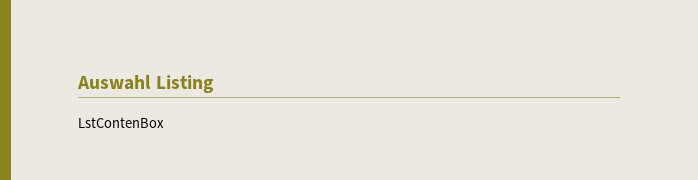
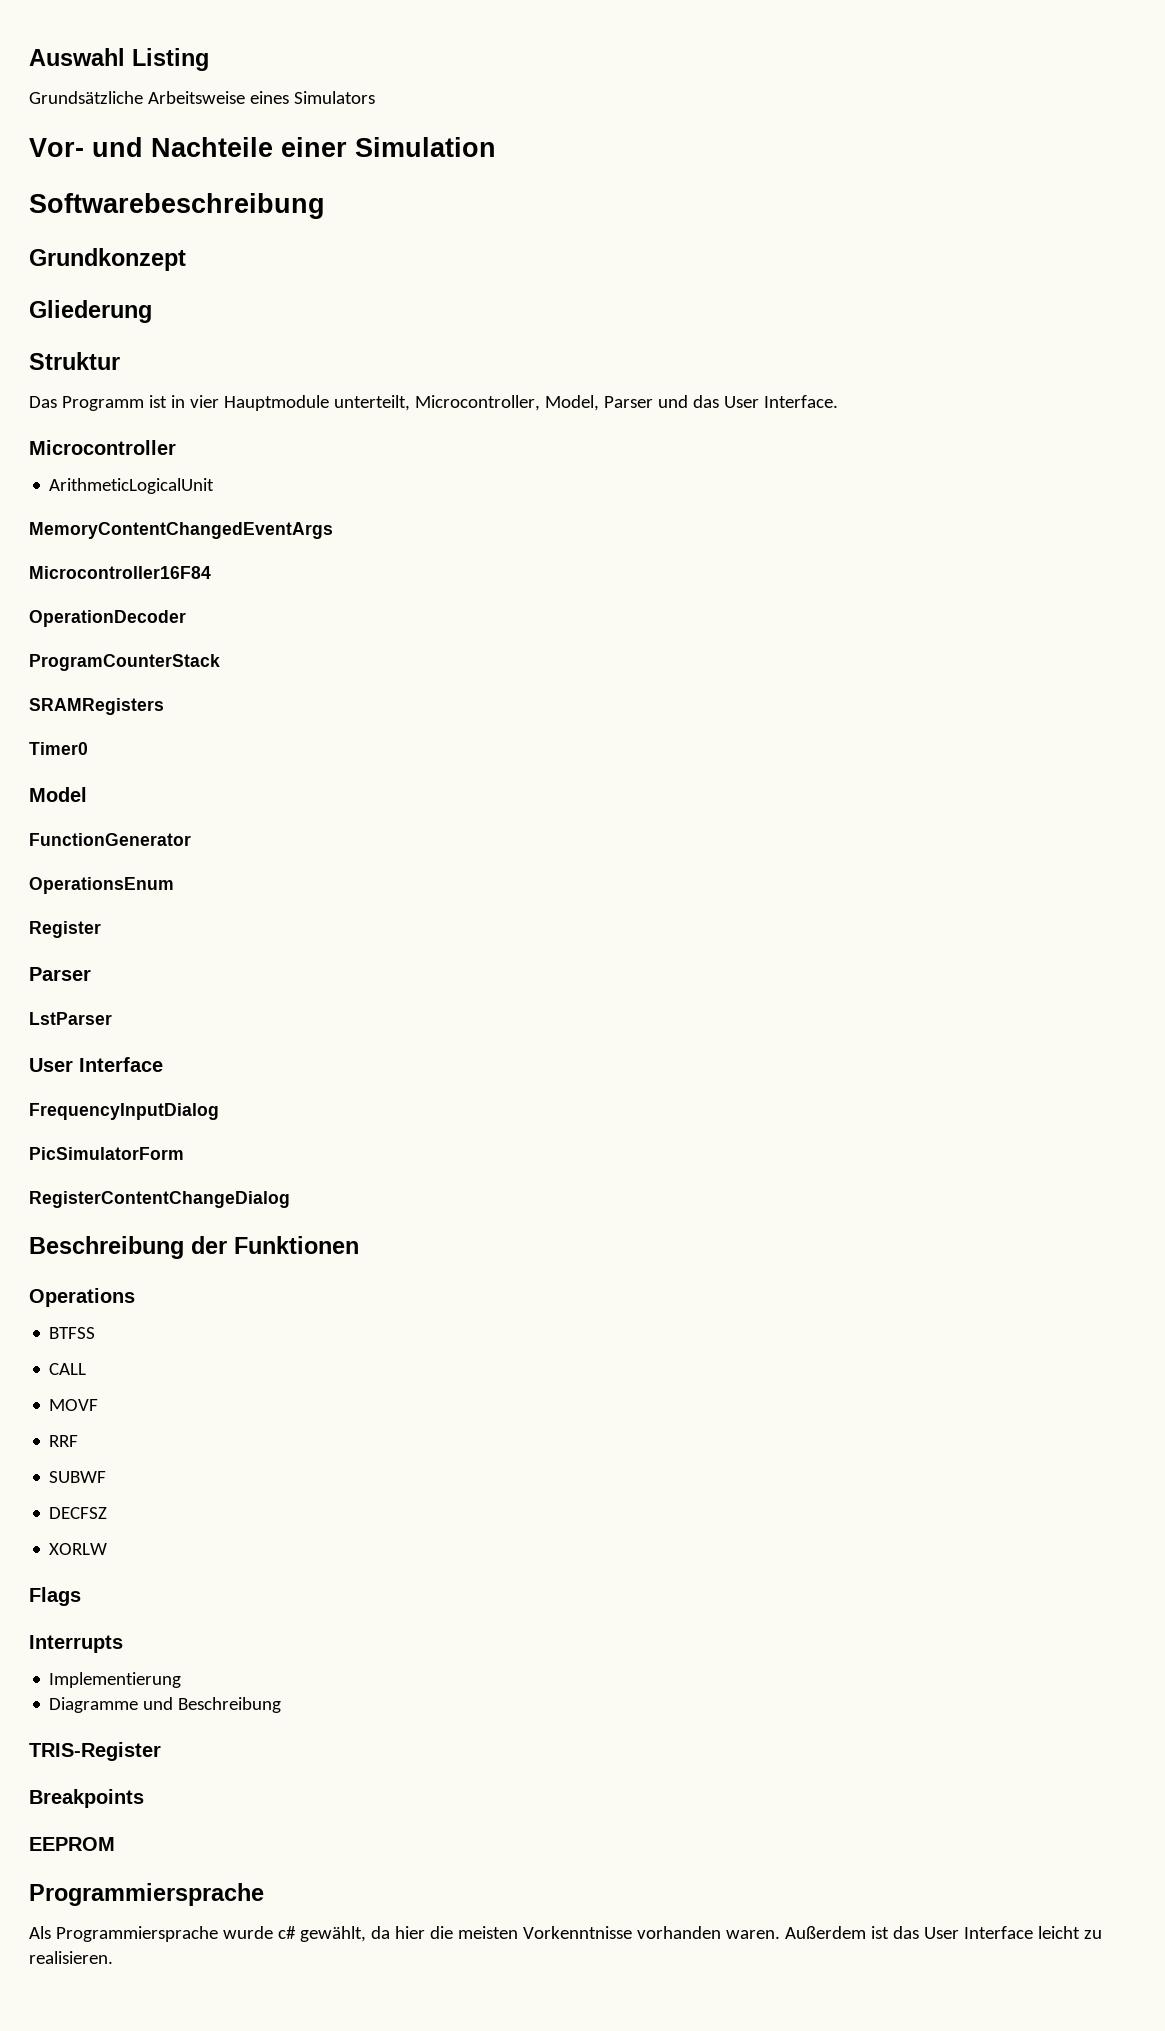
[78,117,164,128] LstContenBox -> [29,91,375,104] [29,137,496,157] [29,193,325,219] [29,248,186,271] [29,300,152,323] [29,352,120,370] [29,395,838,411] [29,440,176,455] [49,478,215,494] [29,522,333,539] [29,566,211,579] [29,610,186,627] [29,654,220,671] [29,698,164,715] [29,742,88,755] [29,787,87,802] [29,833,191,846] [29,877,174,894] [29,921,101,938] [29,967,91,981] [29,1012,112,1025] [29,1057,163,1072] [29,1103,219,1120] [29,1147,184,1160] [29,1191,290,1208] [29,1236,359,1259] [29,1288,135,1307] [49,1327,96,1339] [49,1363,87,1375] [49,1399,99,1411] [49,1435,79,1447] [49,1471,107,1483] [49,1507,108,1519] [49,1543,108,1555] [29,1587,81,1606] [29,1635,123,1653] [49,1672,182,1688] [49,1697,282,1713] [29,1742,161,1761] [29,1789,144,1808] [29,1837,115,1851] [29,1883,264,1906] [29,1926,1102,1942] [29,1951,113,1964] Grundsätzliche Arbeitsweise eines Simulators // Vor- und Nachteile einer Simulation // Softwarebeschreibung // Grundkonzept // Gliederung // Struktur // Das Programm ist in vier Hauptmodule unterteilt, Microcontroller, Model, Parser und das User Interface. // Microcontroller // ArithmeticLogicalUnit // MemoryContentChangedEventArgs // Microcontroller16F84 // OperationDecoder // ProgramCounterStack // SRAMRegisters // Timer0 // Model // FunctionGenerator // OperationsEnum // Register // Parser // LstParser // User Interface // FrequencyInputDialog // PicSimulatorForm // RegisterContentChangeDialog // Beschreibung der Funktionen // Operations // BTFSS // CALL // MOVF // RRF // SUBWF // DECFSZ // XORLW // Flags // Interrupts // Implementierung // Diagramme und Beschreibung // TRIS-Register // Breakpoints // EEPROM // Programmiersprache // Als Programmiersprache wurde c# gewählt, da hier die meisten Vorkenntnisse vorhanden waren. Außerdem ist das User Interface leicht zu realisieren.

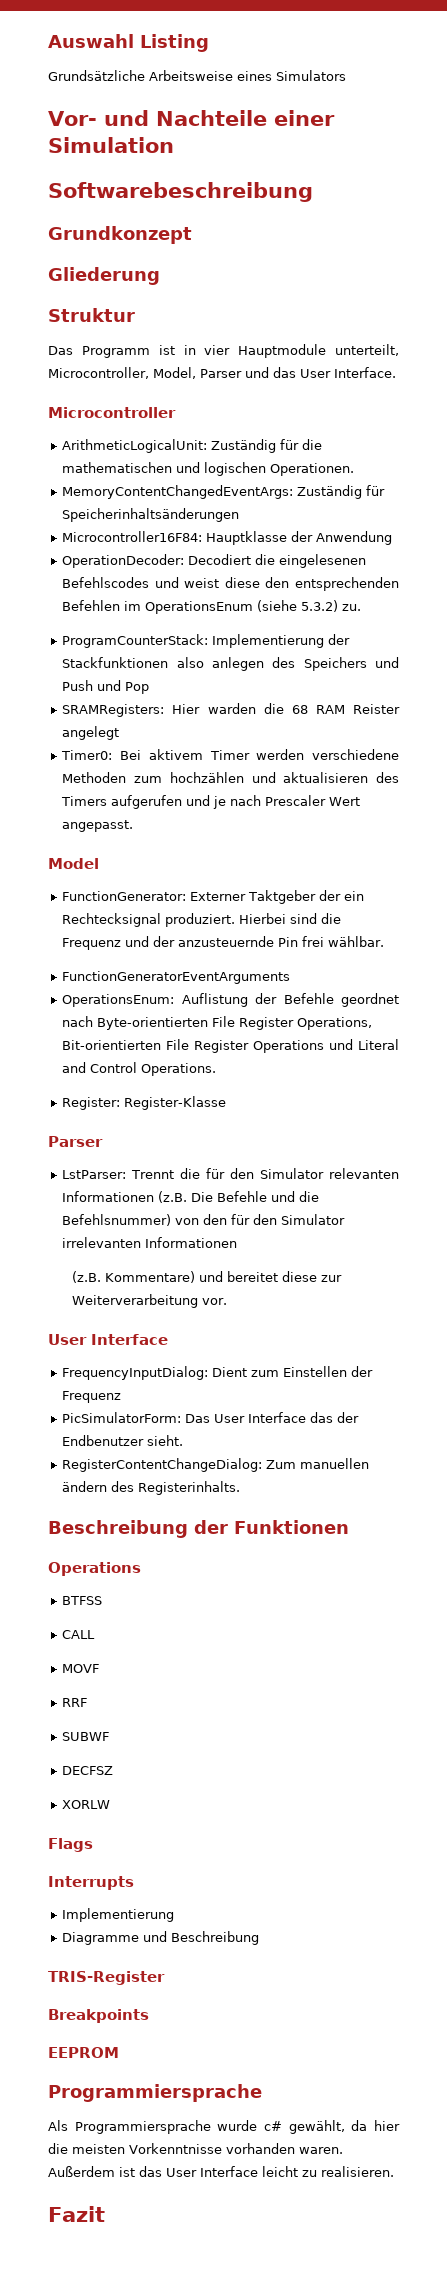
[49,478,215,494] [29,522,333,539] [29,566,211,579] [29,610,186,627] [29,654,220,671] [29,698,164,715] [29,742,88,755] [29,787,87,802] [29,833,191,846] [29,877,174,894] [29,921,101,938] [29,967,91,981] [29,1012,112,1025] [29,1057,163,1072] [29,1103,219,1120] [29,1147,184,1160] [29,1191,290,1208] ArithmeticLogicalUnit // MemoryContentChangedEventArgs // Microcontroller16F84 // OperationDecoder // ProgramCounterStack // SRAMRegisters // Timer0 // Model // FunctionGenerator // OperationsEnum // Register // Parser // LstParser // User Interface // FrequencyInputDialog // PicSimulatorForm // RegisterContentChangeDialog -> [62,439,323,453] [62,462,355,476] [62,485,386,499] [62,508,240,522] [62,531,393,545] [62,554,367,568] [62,577,399,591] [62,600,362,614] [62,634,351,648] [62,657,399,671] [62,680,150,694] [62,703,400,717] [62,726,120,740] [61,749,399,760] [62,772,399,783] [61,795,361,809] [62,820,134,832] [48,858,99,869] [62,890,365,904] [62,913,342,927] [62,936,385,950] [62,971,291,984] [62,993,399,1007] [62,1016,373,1030] [62,1039,399,1053] [62,1062,217,1076] [62,1096,227,1110] [48,1136,103,1147] [62,1168,399,1179] [62,1191,320,1203] [62,1214,346,1226] [62,1237,238,1248] [71,1271,342,1283] [71,1294,227,1308] [48,1334,168,1345] [62,1366,374,1380] [62,1391,122,1403] [62,1412,360,1423] [62,1435,184,1446] [62,1458,370,1472] [62,1481,241,1495] ArithmeticLogicalUnit: Zuständig für die mathematischen und logischen Operationen. // MemoryContentChangedEventArgs: Zuständig für Speicherinhaltsänderungen // Microcontroller16F84: Hauptklasse der Anwendung // OperationDecoder: Decodiert die eingelesenen Befehlscodes und weist diese den entsprechenden Befehlen im OperationsEnum (siehe 5.3.2) zu. // ProgramCounterStack: Implementierung der Stackfunktionen also anlegen des Speichers und Push und Pop // SRAMRegisters: Hier warden die 68 RAM Reister angelegt // Timer0: Bei aktivem Timer werden verschiedene Methoden zum hochzählen und aktualisieren des Timers aufgerufen und je nach Prescaler Wert angepasst. // Model // FunctionGenerator: Externer Taktgeber der ein Rechtecksignal produziert. Hierbei sind die Frequenz und der anzusteuernde Pin frei wählbar. // FunctionGeneratorEventArguments // OperationsEnum: Auflistung der Befehle geordnet nach Byte-orientierten File Register Operations, Bit-orientierten File Register Operations und Literal and Control Operations. // Register: Register-Klasse // Parser // LstParser: Trennt die für den Simulator relevanten Informationen (z.B. Die Befehle und die Befehlsnummer) von den für den Simulator irrelevanten Informationen // (z.B. Kommentare) und bereitet diese zur Weiterverarbeitung vor. // User Interface // FrequencyInputDialog: Dient zum Einstellen der Frequenz // PicSimulatorForm: Das User Interface das der Endbenutzer sieht. // RegisterContentChangeDialog: Zum manuellen ändern des Registerinhalts.
(113, 1957) none -> [48,2206,105,2222] // Fazit

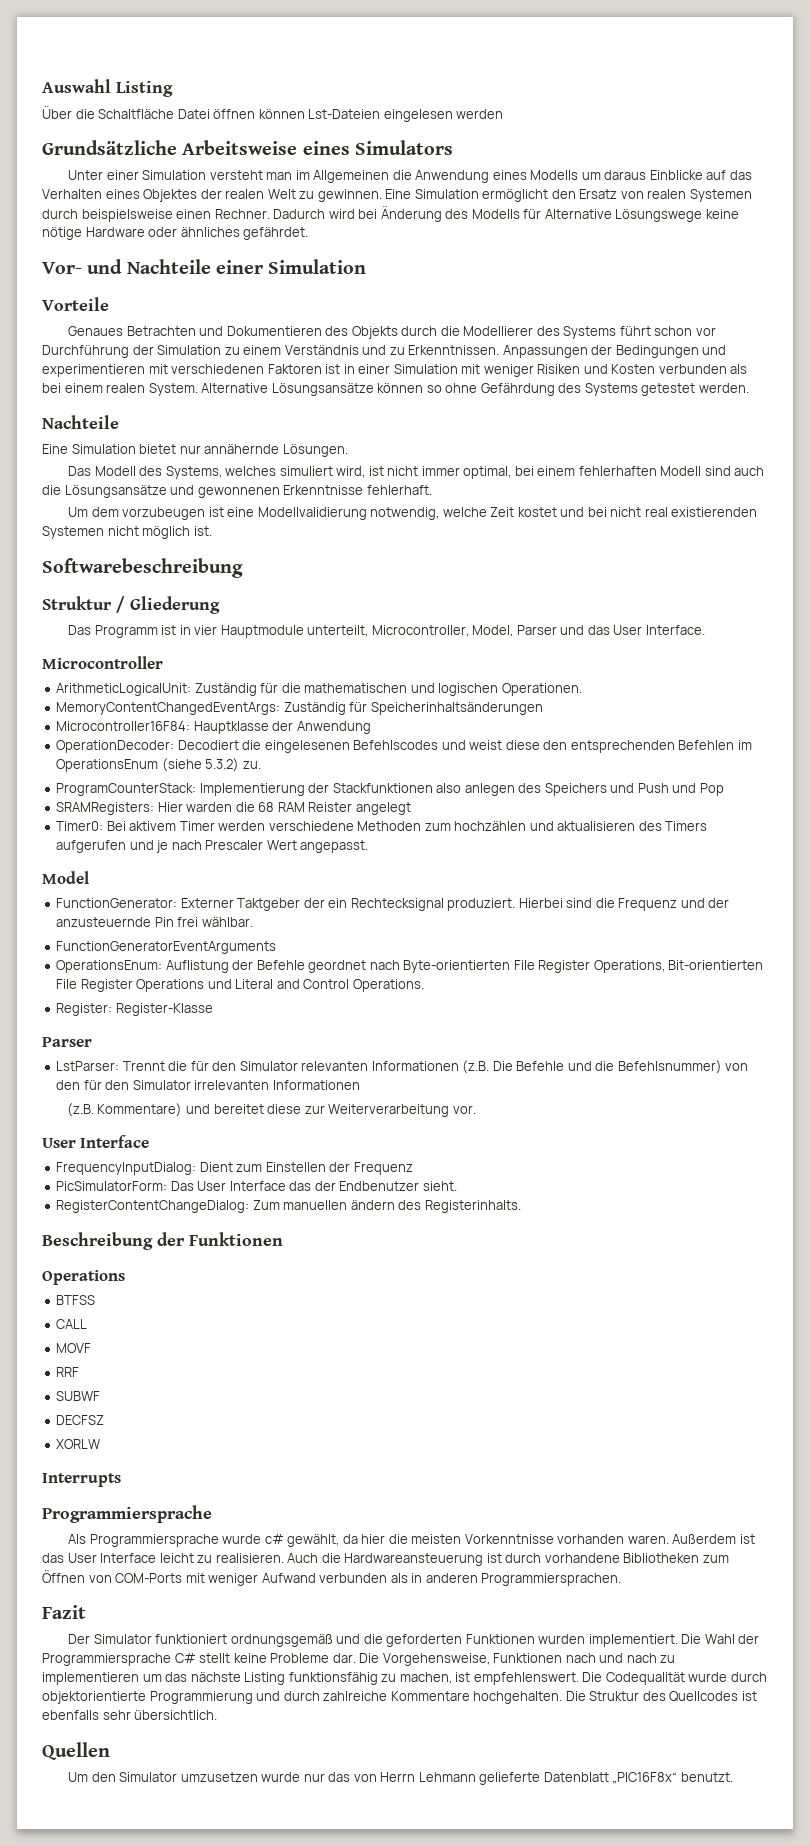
[48,70,346,81] Grundsätzliche Arbeitsweise eines Simulators -> [42,106,504,122] [42,140,453,155] [68,170,752,183] [42,189,752,202] [42,206,739,222] [42,227,309,240] Über die Schaltfläche Datei öffnen können Lst-Dateien eingelesen werden // Grundsätzliche Arbeitsweise eines Simulators // Unter einer Simulation versteht man im Allgemeinen die Anwendung eines Modells um daraus Einblicke auf das Verhalten eines Objektes der realen Welt zu gewinnen. Eine Simulation ermöglicht den Ersatz von realen Systemen durch beispielsweise einen Rechner. Dadurch wird bei Änderung des Modells für Alternative Lösungswege keine nötige Hardware oder ähnliches gefährdet.
(174, 145) none -> [42,297,109,311] [68,326,716,339] [42,345,727,358] [42,364,748,377] [42,383,749,396] [42,415,119,429] [42,444,348,457] [68,466,765,479] [42,485,432,498] [68,507,758,520] [42,526,212,539] // Vorteile // Genaues Betrachten und Dokumentieren des Objekts durch die Modellierer des Systems führt schon vor Durchführung der Simulation zu einem Verständnis und zu Erkenntnissen. Anpassungen der Bedingungen und experimentieren mit verschiedenen Faktoren ist in einer Simulation mit weniger Risiken und Kosten verbunden als bei einem realen System. Alternative Lösungsansätze können so ohne Gefährdung des Systems getestet werden. // Nachteile // Eine Simulation bietet nur annähernde Lösungen. // Das Modell des Systems, welches simuliert wird, ist nicht immer optimal, bei einem fehlerhaften Modell sind auch die Lösungsansätze und gewonnenen Erkenntnisse fehlerhaft. // Um dem vorzubeugen ist eine Modellvalidierung notwendig, welche Zeit kostet und bei nicht real existierenden Systemen nicht möglich ist.
[48,226,192,244] Grundkonzept // -> [42,596,125,613] Struktur /
[48,308,135,322] // Struktur -> (220, 605) none
[48,1838,93,1852] // Flags -> (101, 1444) none
[62,1908,175,1922] [62,1931,260,1945] [48,1971,165,1985] [48,2009,149,2023] [48,2047,119,2058] // Implementierung // Diagramme und Beschreibung // TRIS-Register // Breakpoints // EEPROM -> (121, 1480) none
[48,2206,105,2222] // Fazit -> [287,1553,729,1566] [42,1570,622,1586] [42,1605,86,1619] [68,1634,760,1647] [42,1653,676,1666] [42,1672,767,1685] [42,1691,757,1704] [42,1710,218,1720] [42,1742,110,1760] [68,1772,733,1785] Auch die Hardwareansteuerung ist durch vorhandene Bibliotheken zum Öffnen von COM-Ports mit weniger Aufwand verbunden als in anderen Programmiersprachen. // Fazit // Der Simulator funktioniert ordnungsgemäß und die geforderten Funktionen wurden implementiert. Die Wahl der Programmiersprache C# stellt keine Probleme dar. Die Vorgehensweise, Funktionen nach und nach zu implementieren um das nächste Listing funktionsfähig zu machen, ist empfehlenswert. Die Codequalität wurde durch objektorientierte Programmierung und durch zahlreiche Kommentare hochgehalten. Die Struktur des Quellcodes ist ebenfalls sehr übersichtlich. // Quellen // Um den Simulator umzusetzen wurde nur das von Herrn Lehmann gelieferte Datenblatt „PIC16F8x“ benutzt.

